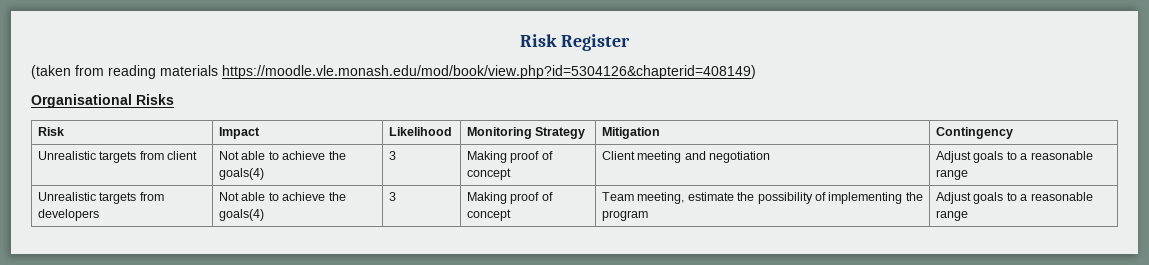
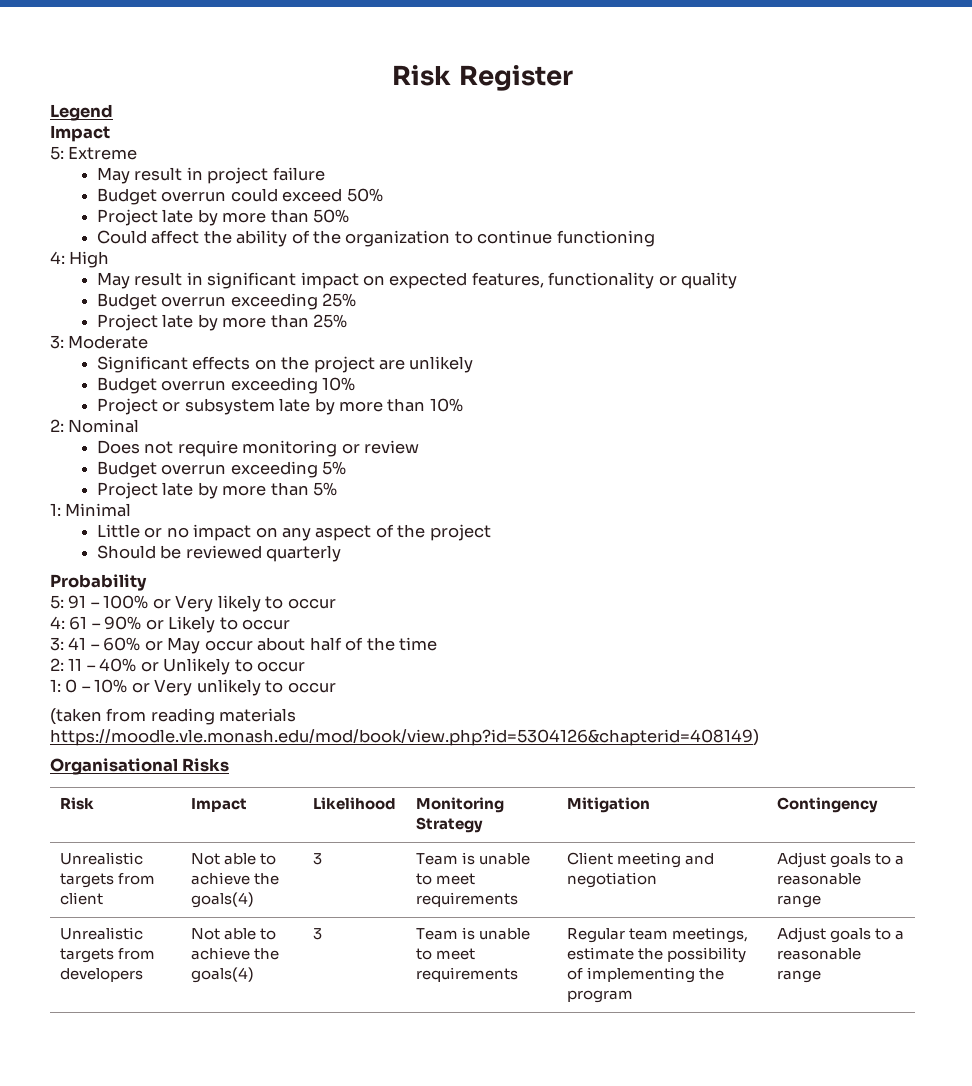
(631, 42) none -> [50,104,113,121] [50,125,110,142] [50,146,138,160] [96,167,325,184] [96,188,383,205] [96,209,350,226] [96,230,655,247] [50,251,110,268] [96,272,738,289] [96,293,357,310] [96,314,348,331] [50,335,149,349] [96,356,474,373] [96,377,356,394] [96,398,463,415] [50,419,140,433] [96,440,420,457] [96,461,347,478] [96,482,338,499] [50,503,132,517] [96,524,491,541] [96,545,342,562] [50,574,147,591] [50,595,336,612] [50,616,291,633] [50,637,438,654] [50,658,306,675] [50,679,336,696] // Legend // Impact // 5: Extreme // May result in project failure // Budget overrun could exceed 50% // Project late by more than 50% // Could affect the ability of the organization to continue functioning // 4: High // May result in significant impact on expected features, functionality or quality // Budget overrun exceeding 25% // Project late by more than 25% // 3: Moderate // Significant effects on the project are unlikely // Budget overrun exceeding 10% // Project or subsystem late by more than 10% // 2: Nominal // Does not require monitoring or review // Budget overrun exceeding 5% // Project late by more than 5% // 1: Minimal // Little or no impact on any aspect of the project // Should be reviewed quarterly // Probability // 5: 91 – 100% or Very likely to occur // 4: 61 – 90% or Likely to occur // 3: 41 – 60% or May occur about half of the time // 2: 11 – 40% or Unlikely to occur // 1: 0 – 10% or Very unlikely to occur
[467,151,553,163] [467,168,512,180] Making proof of concept -> [415,852,530,865] [415,873,475,885] [415,892,518,907] Team is unable to meet requirements
[467,192,553,204] [467,209,512,221] [602,192,685,204] Making proof of concept | Team meeting, -> [415,927,530,940] [415,948,475,960] [415,967,518,982] [566,927,748,943] Team is unable to meet requirements | Regular team meetings,

